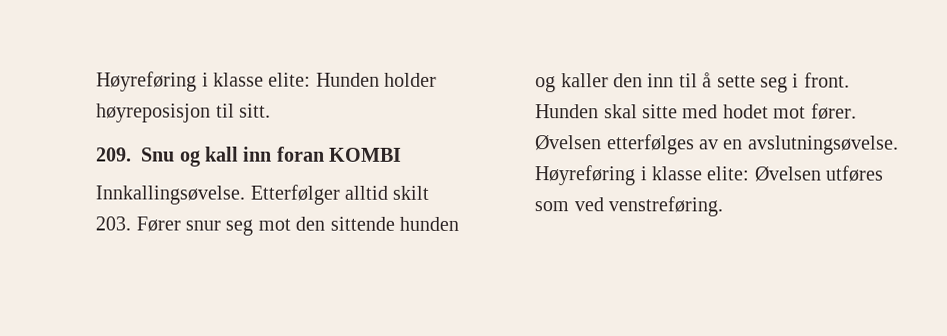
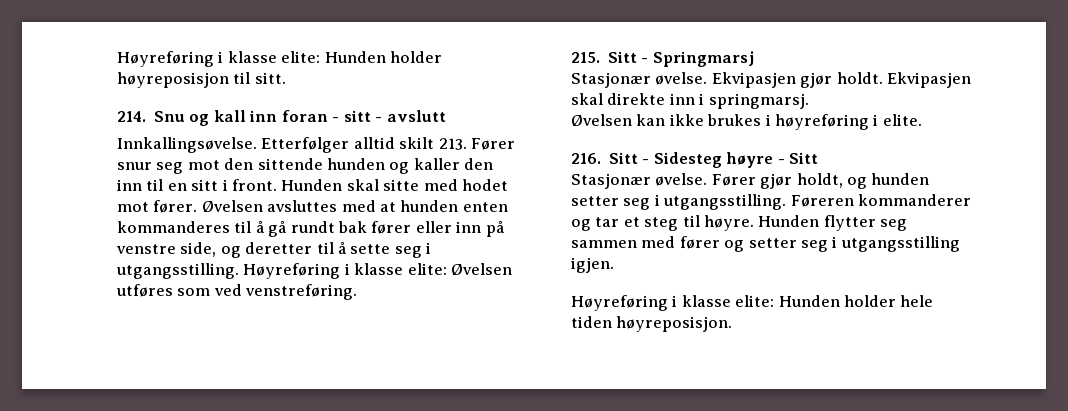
[96,147,133,162] 209. -> [116,111,146,122] 214.
[329,147,403,162] KOMBI -> [332,110,446,122] - sitt - avslutt
[95,216,132,231] 203. -> [438,138,467,150] 213.
[702,72,788,93] å sette seg -> [167,179,219,191] en sitt
[606,134,899,155] etterfølges av en avslutningsøvelse. -> [267,200,508,212] [116,221,504,237] [115,242,432,258] [115,263,239,279] avsluttes med at hunden enten kommanderes til å gå rundt bak fører eller inn på venstre side, og deretter til å sette seg i utgangsstilling.
(723, 206) none -> [570,51,754,67] [570,72,971,88] [570,93,809,109] [570,114,922,130] [570,152,819,168] [570,173,930,189] [570,194,971,210] [570,215,908,231] [570,236,960,252] [570,257,614,273] [570,295,934,311] [570,316,733,332] // 215. Sitt - Springmarsj // Stasjonær øvelse. Ekvipasjen gjør holdt. Ekvipasjen skal direkte inn i springmarsj. // Øvelsen kan ikke brukes i høyreføring i elite. // 216. Sitt - Sidesteg høyre - Sitt // Stasjonær øvelse. Fører gjør holdt, og hunden setter seg i utgangsstilling. Føreren kommanderer og tar et steg til høyre. Hunden flytter seg sammen med fører og setter seg i utgangsstilling igjen. // Høyreføring i klasse elite: Hunden holder hele tiden høyreposisjon.

